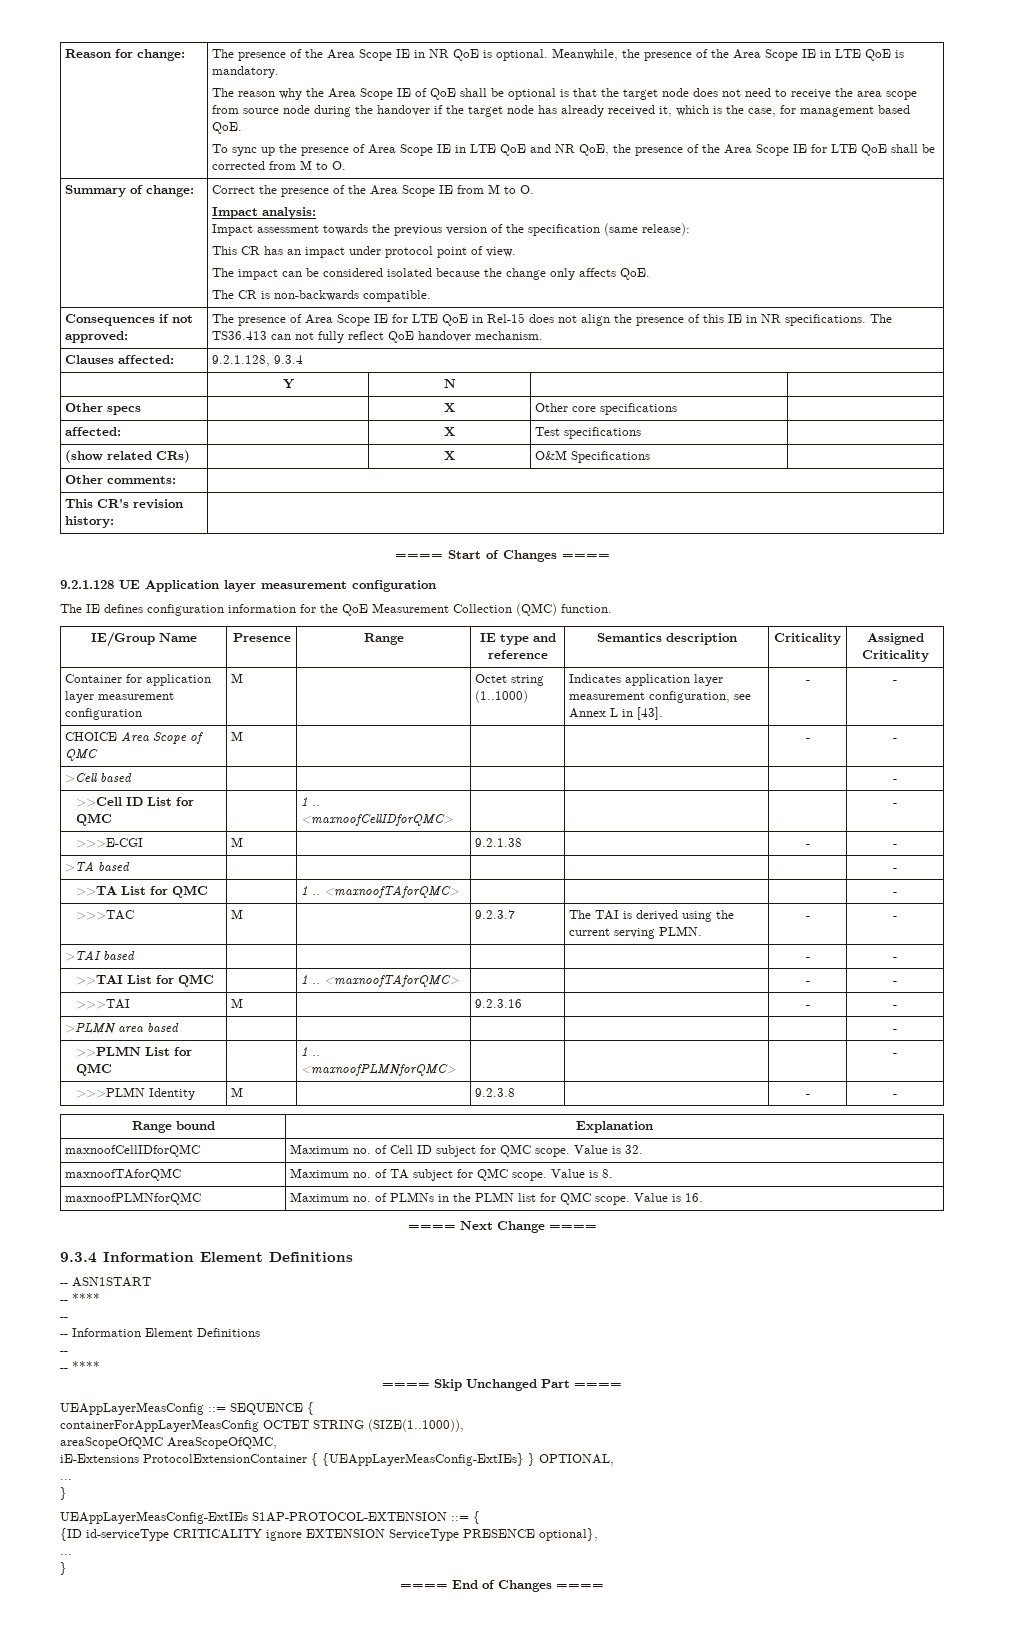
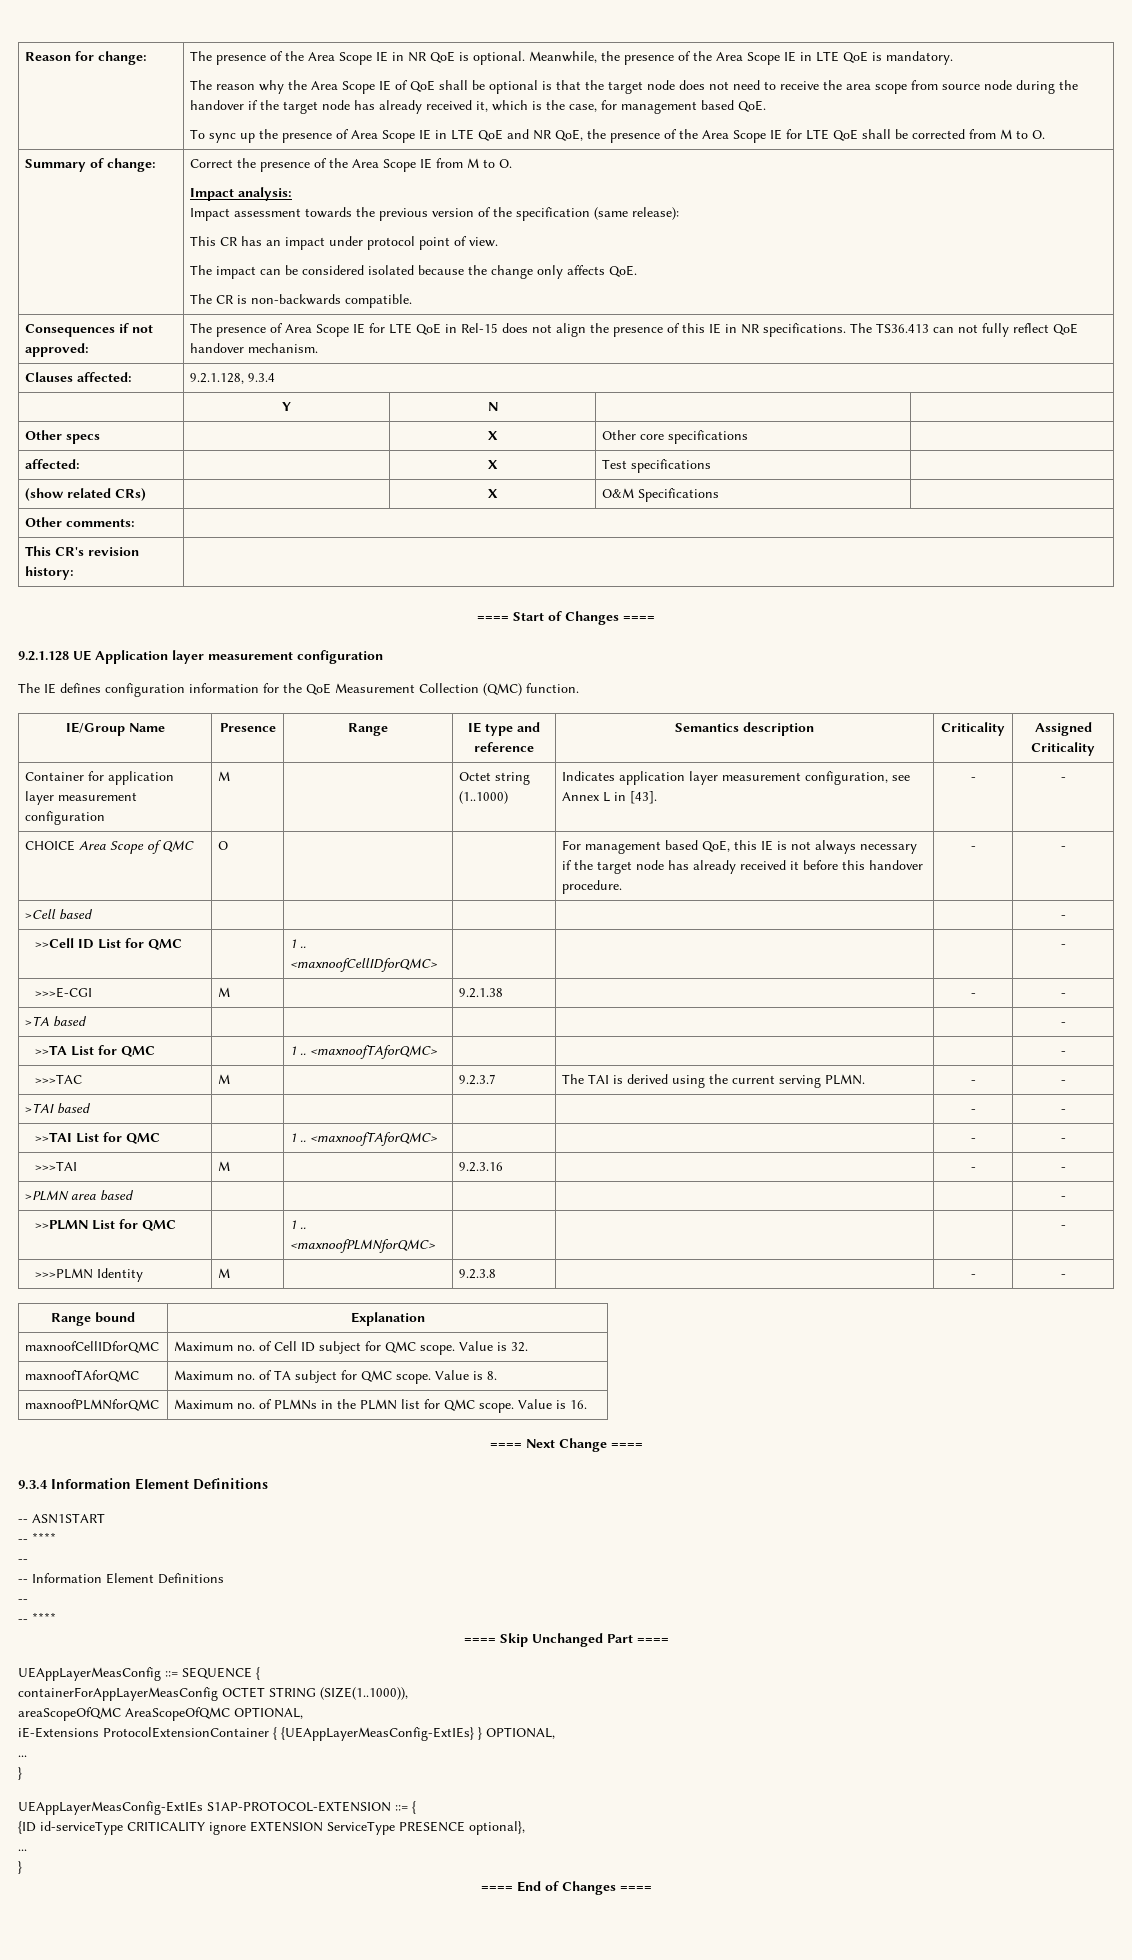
[231,731,244,741] M | | | -> [218,841,229,850] [562,840,918,854] [562,860,924,874] [562,880,623,894] O | | | For management based QoE, this IE is not always necessary if the target node has already received it before this handover procedure.
[167,1436,277,1449] AreaScopeOfQMC, -> [125,1707,303,1721] AreaScopeOfQMC OPTIONAL,

